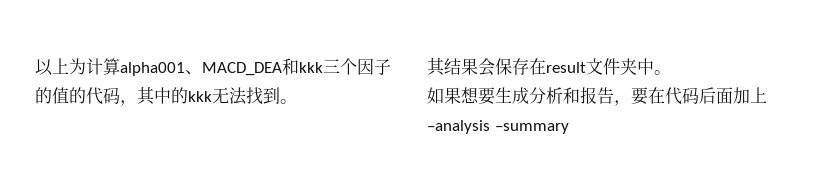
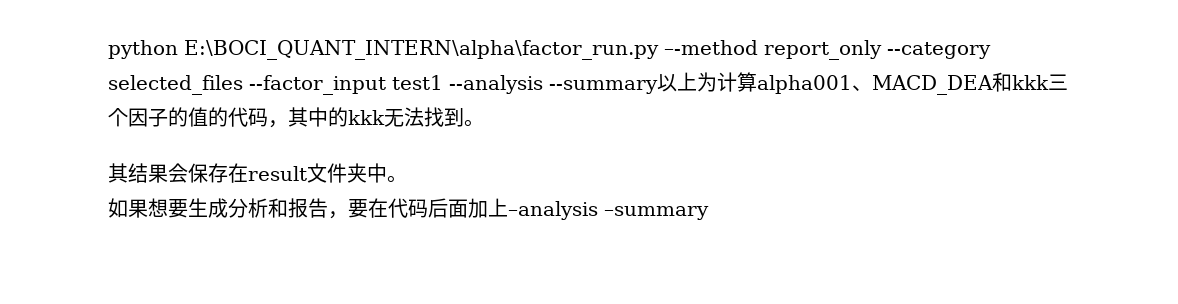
(35, 67) none -> [108,40,991,60] [108,75,658,95] python E:\BOCI_QUANT_INTERN\alpha\factor_run.py –-method report_only --category selected_files --factor_input test1 --analysis --summary

